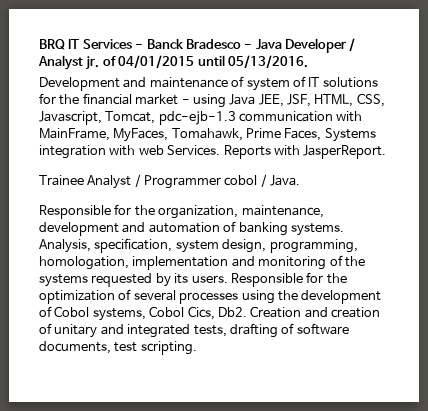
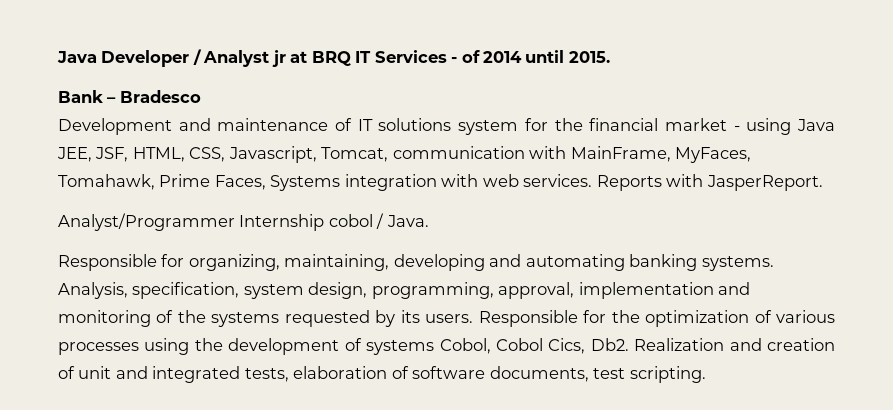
[39,38,356,53] [38,55,308,70] BRQ IT Services - Banck Bradesco - Java Developer / Analyst jr. of 04/01/2015 until 05/13/2016. -> [57,49,610,67] [58,90,201,103] Java Developer / Analyst jr at BRQ IT Services - of 2014 until 2015. // Bank – Bradesco
[246,76,306,91] system of -> (353, 124) none
(378, 82) none -> [458,120,519,135] system
[158,111,236,125] pdc-ejb-1.3 -> (389, 154) none
[167,145,221,156] Services. -> [523,174,593,187] services.
[39,174,222,189] Trainee Analyst / Programmer -> [58,213,325,231] Analyst/Programmer Internship
[134,205,324,219] [39,221,237,236] the organization, maintenance, development and automation of -> [188,254,625,271] organizing, maintaining, developing and automating
[39,256,129,270] homologation, -> [498,282,575,299] approval,
[133,290,176,301] several -> [775,310,835,323] various
[54,306,146,321] Cobol systems, -> [366,338,491,355] systems Cobol,
[250,306,302,318] Creation -> [634,338,725,351] Realization
[54,324,98,338] unitary -> [78,366,112,379] unit
[229,323,278,338] drafting -> [293,366,388,379] elaboration

